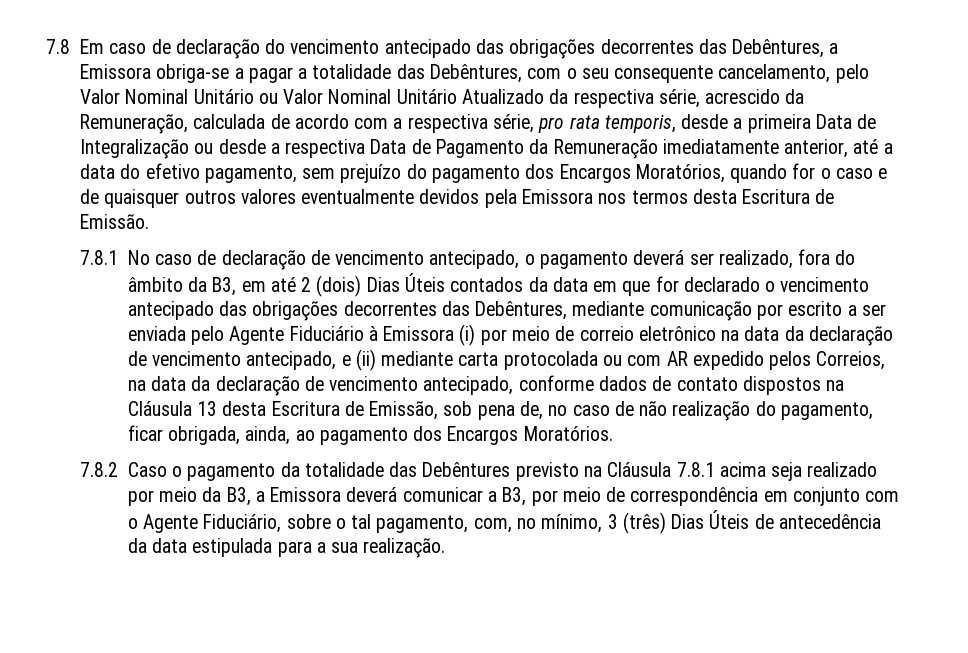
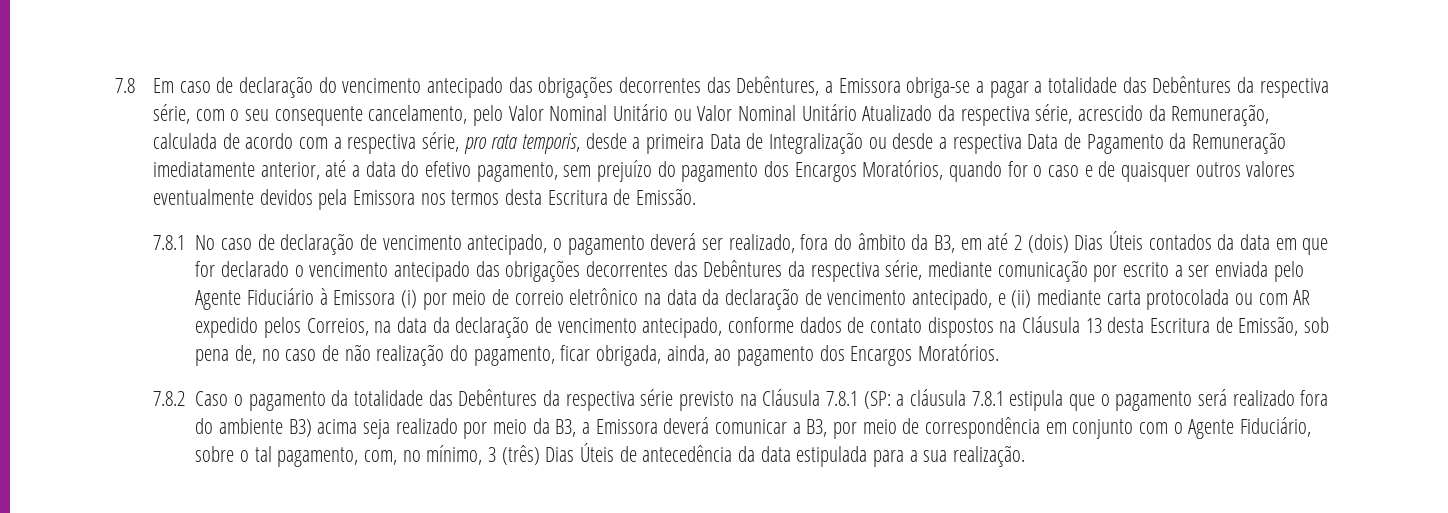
[429,64,522,83] Debêntures, -> [1152,76,1329,98] [152,104,190,124] Debêntures da respectiva série,
[475,301,568,320] Debêntures, -> [703,260,923,282] Debêntures da respectiva série,
(511, 469) none -> [543,389,674,411] da respectiva série
(715, 469) none -> [863,389,1329,411] [195,418,312,437] (SP: a cláusula 7.8.1 estipula que o pagamento será realizado fora do ambiente B3)

